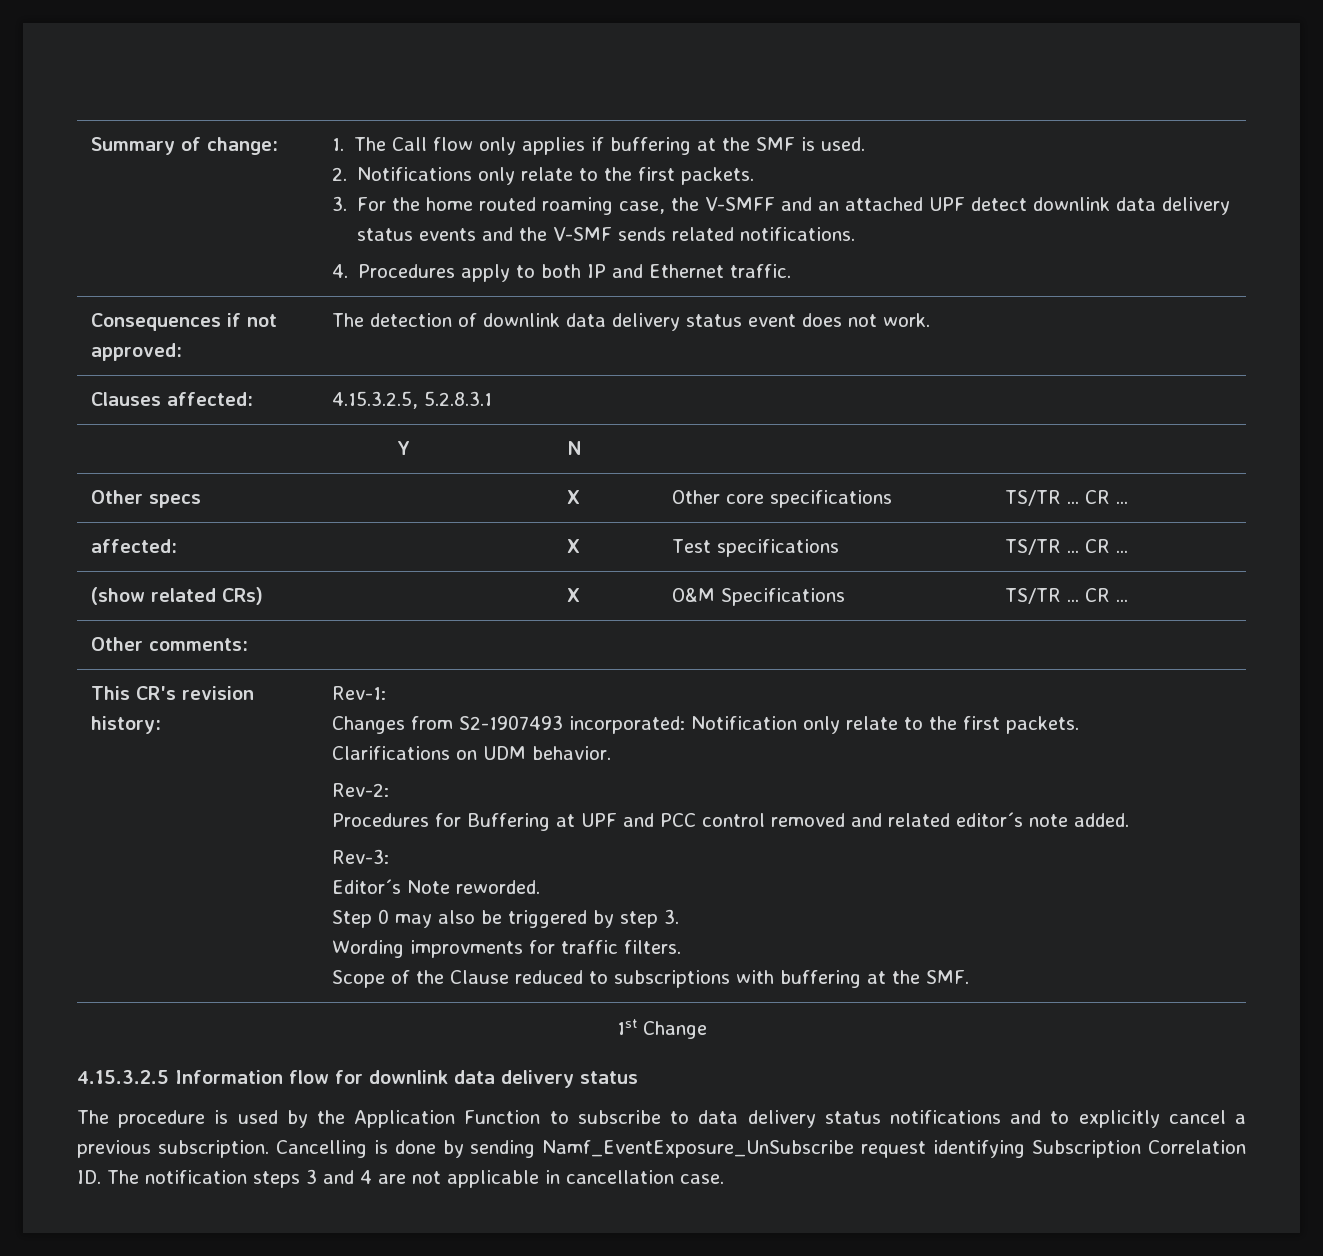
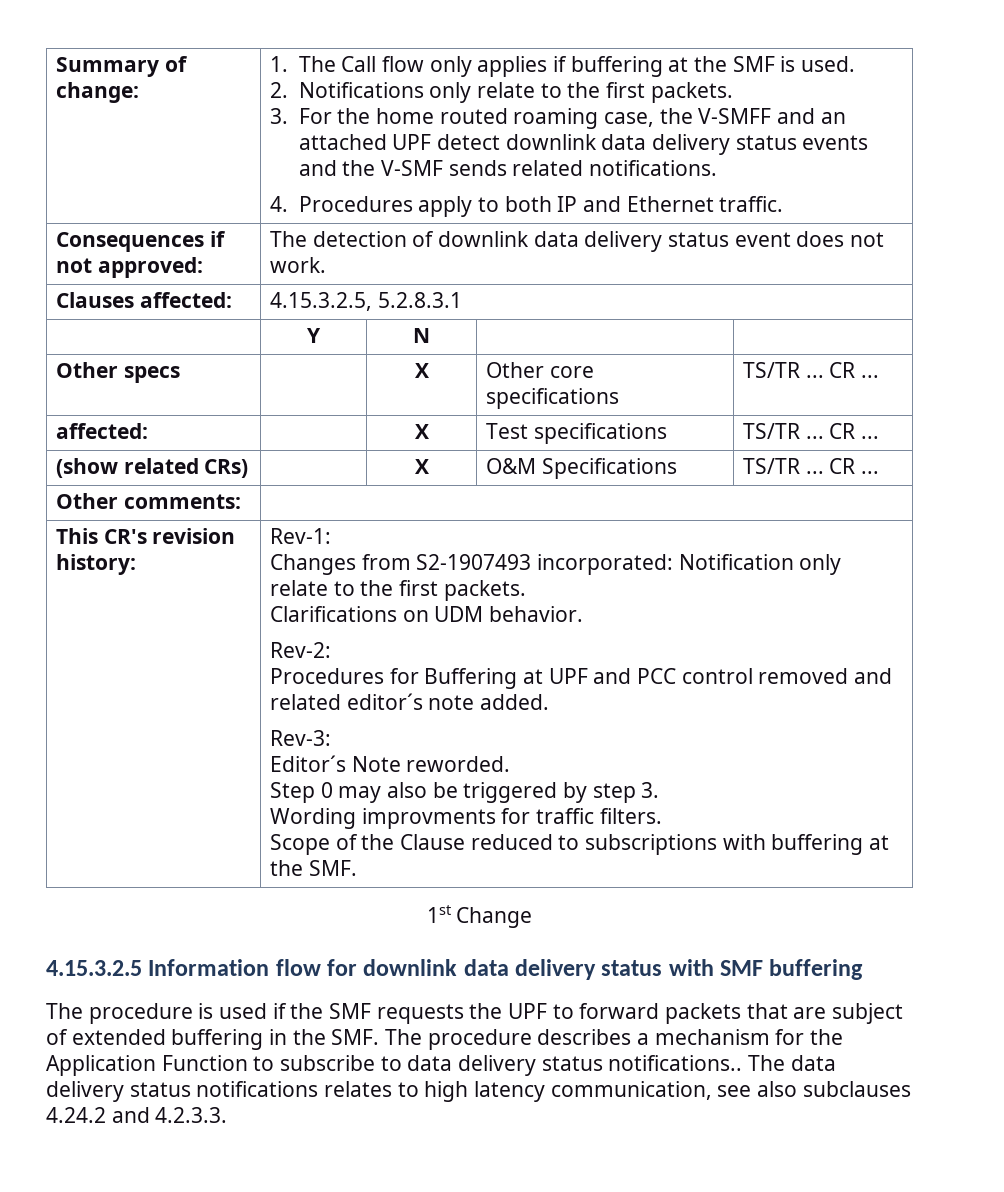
(638, 1077) none -> [668,959,864,980] with SMF buffering
[286,1110,308,1128] by -> [272,1003,904,1024] [46,1029,805,1050] if the SMF requests the UPF to forward packets that are subject of extended buffering in the SMF. The procedure describes a mechanism for
[889,1110,1246,1128] [77,1140,1246,1158] [77,1169,724,1188] notifications and to explicitly cancel a previous subscription. Cancelling is done by sending Namf_EventExposure_UnSubscribe request identifying Subscription Correlation ID. The notification steps 3 and 4 are not applicable in cancellation case. -> [608,1055,836,1071] [46,1081,911,1102] [46,1107,228,1123] notifications.. The data delivery status notifications relates to high latency communication, see also subclauses 4.24.2 and 4.2.3.3.

